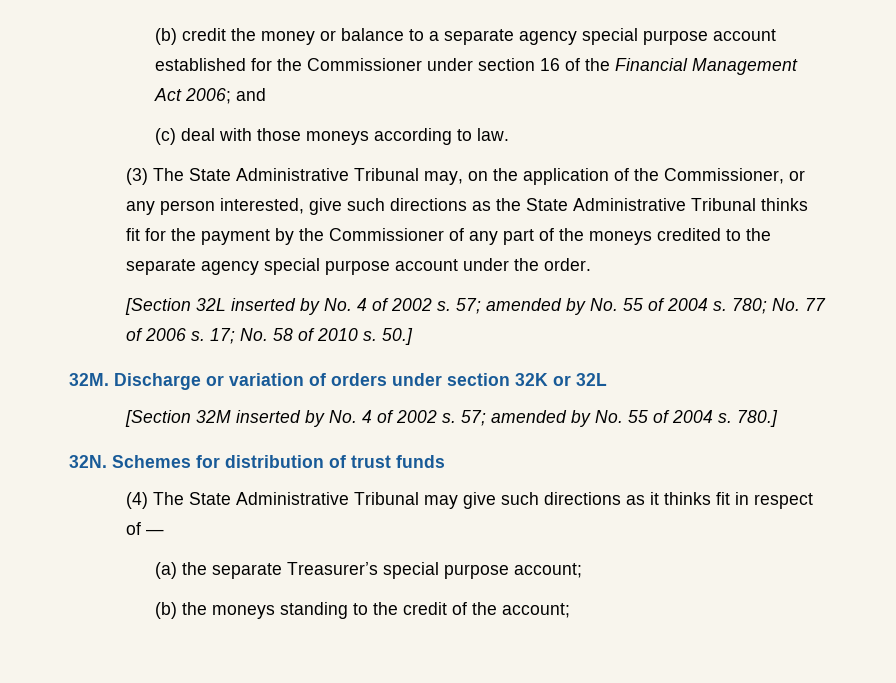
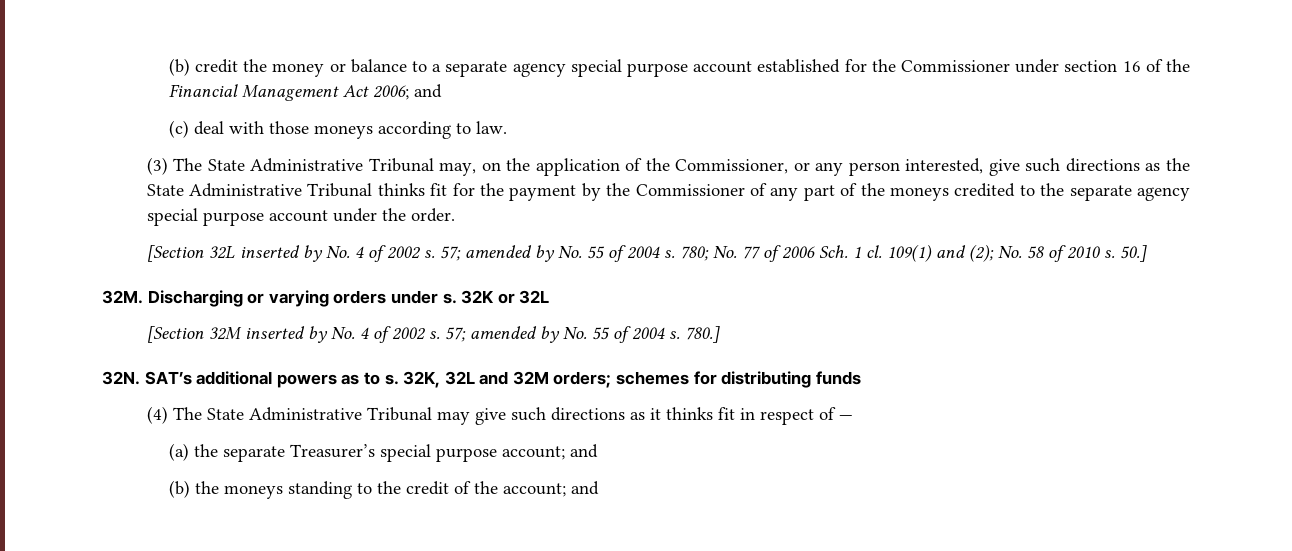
[191,328,236,344] s. 17; -> [818,244,994,262] Sch. 1 cl. 109(1) and (2);
[114,373,326,390] Discharge or variation of -> [147,290,329,307] Discharging or varying
[447,373,510,386] section -> [442,293,457,304] s.
[112,455,391,468] Schemes for distribution of trust -> [144,371,812,388] SAT’s additional powers as to s. 32K, 32L and 32M orders; schemes for distributing
(582, 570) none -> [569,444,598,458] and
(570, 610) none -> [570,481,599,495] and

